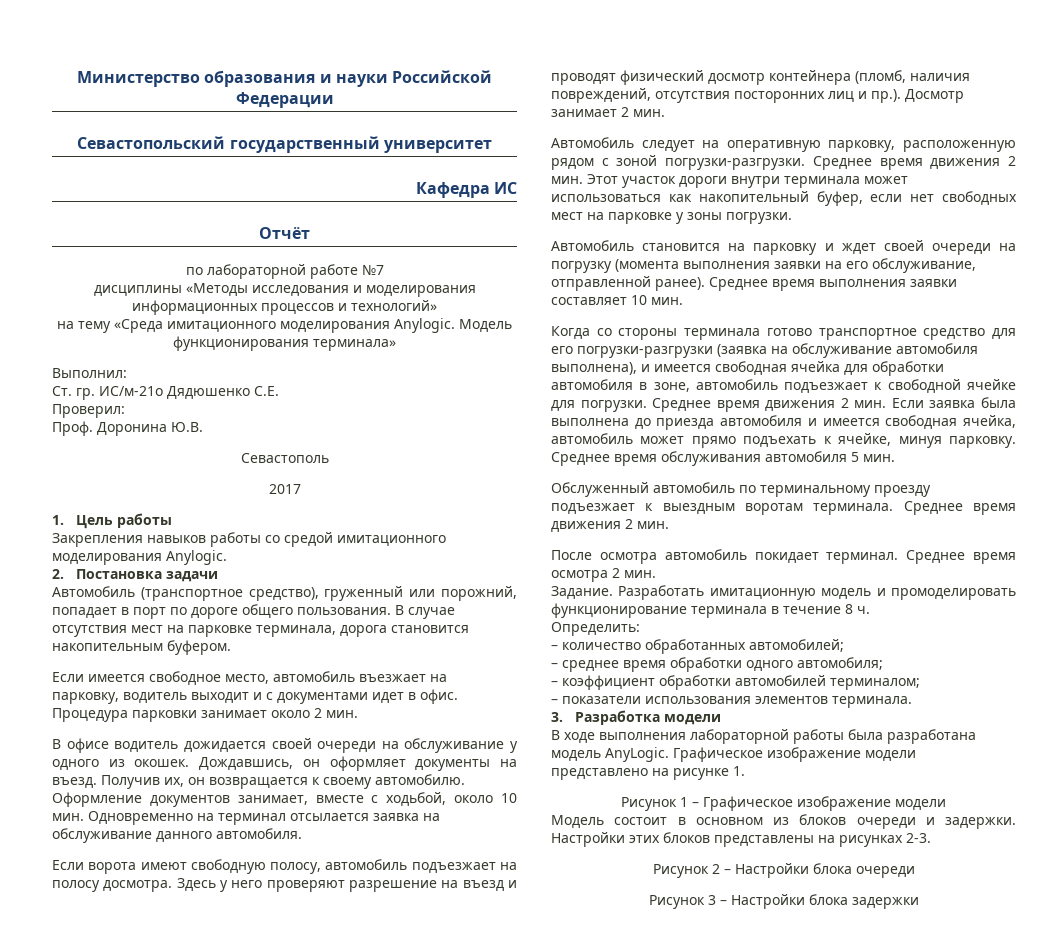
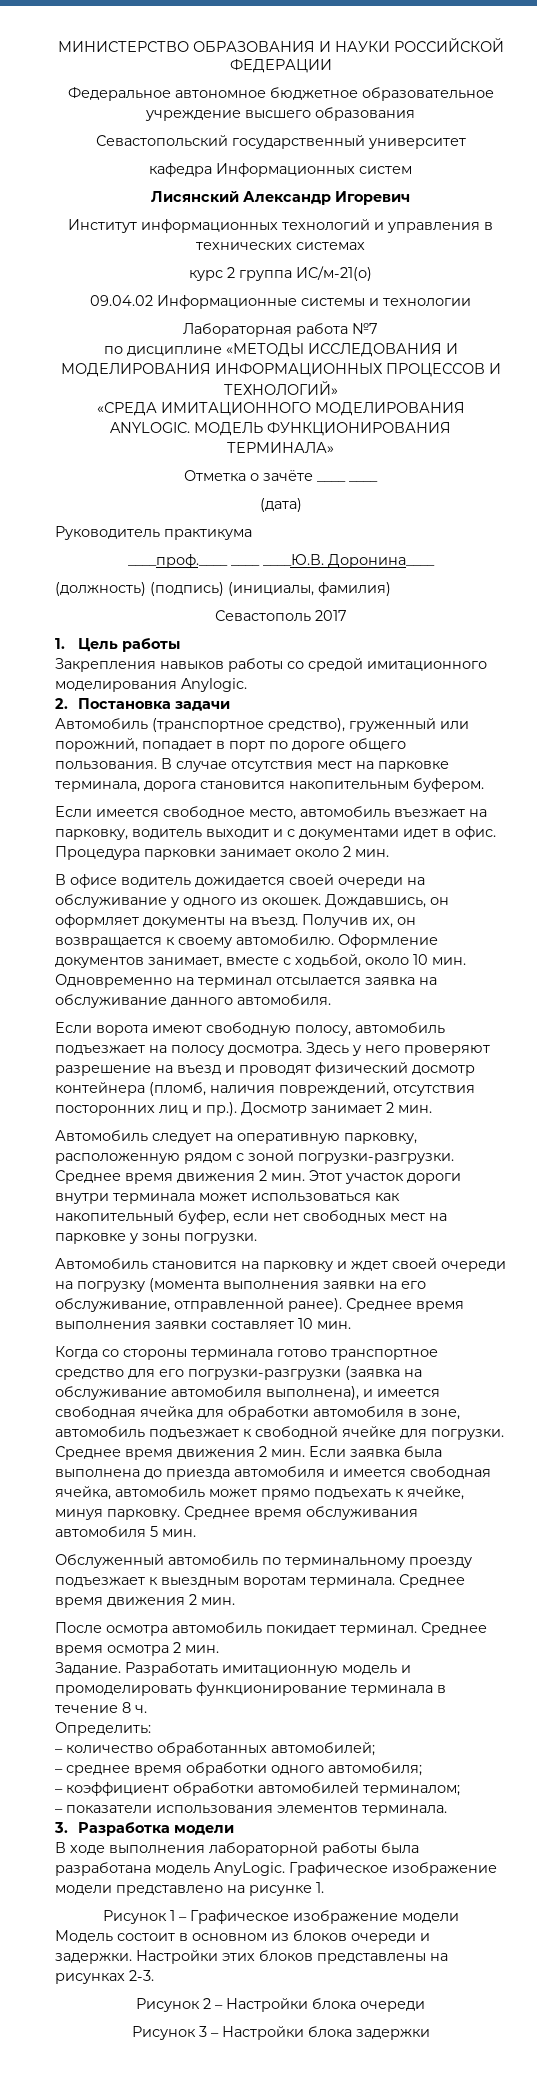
[76,70,493,87] [235,92,334,108] [77,136,492,153] [415,182,517,198] [259,227,310,239] [185,264,384,279] [93,283,476,297] [132,300,437,315] [57,318,512,333] [173,336,396,351] [52,368,127,378] [52,386,279,400] [52,404,125,418] [52,421,203,436] Министерство образования и науки Российской Федерации // Севастопольский государственный университет // Кафедра ИС // Отчёт // по лабораторной работе №7 // дисциплины «Методы исследования и моделирования информационных процессов и технологий» // на тему «Среда имитационного моделирования Anylogic. Модель функционирования терминала» // Выполнил: // Ст. гр. ИС/м-21о Дядюшенко С.Е. // Проверил: // Проф. Доронина Ю.В. -> [57,38,504,52] [229,59,332,73] [67,87,494,101] [145,107,415,121] [95,135,466,149] [149,163,412,177] [151,191,410,205] [68,219,493,233] [196,242,365,250] [189,266,372,281] [90,295,471,309] [183,323,378,337] [103,343,458,357] [60,363,501,377] [223,381,338,395] [96,402,465,416] [110,422,451,436] [227,442,334,453] [184,470,313,481] [317,481,378,482] [259,498,302,512] [55,526,252,540] [127,554,435,568] [55,582,391,596] МИНИСТЕРСТВО ОБРАЗОВАНИЯ И НАУКИ РОССИЙСКОЙ ФЕДЕРАЦИИ // Федеральное автономное бюджетное образовательное учреждение высшего образования // Севастопольский государственный университет // кафедра Информационных систем // Лисянский Александр Игоревич // Институт информационных технологий и управления в технических системах // курс 2 группа ИC/м-21(о) // 09.04.02 Информационные системы и технологии // Лабораторная работа №7 // по дисциплине «МЕТОДЫ ИССЛЕДОВАНИЯ И МОДЕЛИРОВАНИЯ ИНФОРМАЦИОННЫХ ПРОЦЕССОВ И ТЕХНОЛОГИЙ» // «СРЕДА ИМИТАЦИОННОГО МОДЕЛИРОВАНИЯ ANYLOGIC. МОДЕЛЬ ФУНКЦИОНИРОВАНИЯ ТЕРМИНАЛА» // Отметка о зачёте ____ ____ // (дата) // Руководитель практикума // ____проф.____ ____ ____Ю.В. Доронина____ // (должность) (подпись) (инициалы, фамилия)
(329, 458) // -> (311, 616) none

